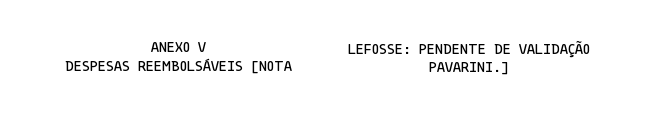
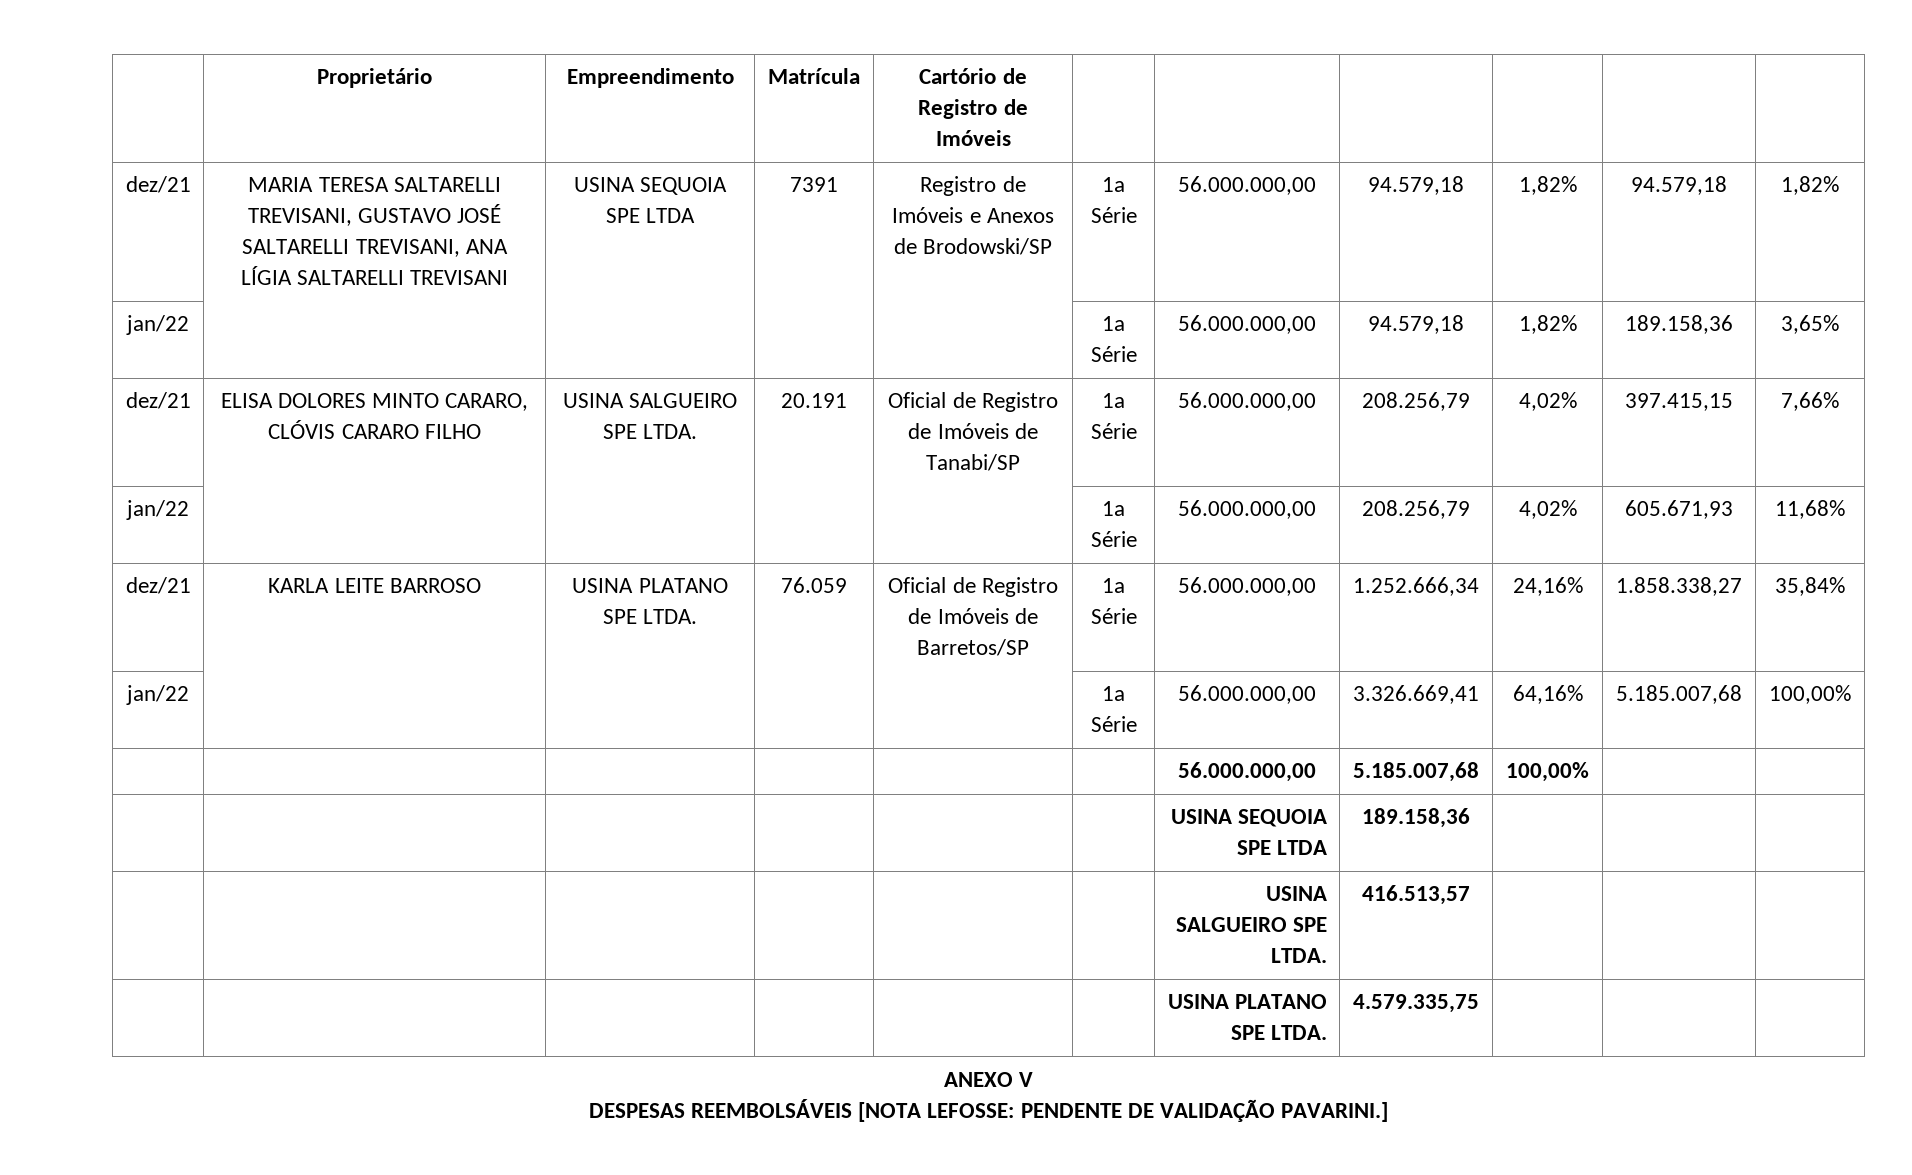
(151, 47) none -> [317,68,432,88] [566,68,734,88] [768,68,860,84] [919,68,1027,84] [918,99,1028,119] [935,130,1011,146] [125,176,191,193] [248,177,501,192] [247,204,502,226] [242,239,508,257] [240,266,509,285] [573,177,728,195] [605,208,696,223] [790,177,838,192] [920,176,1026,196] [892,207,1054,223] [893,238,1053,255] [1102,177,1125,192] [1090,207,1137,223] [1178,176,1316,195] [1368,176,1464,195] [1518,176,1577,195] [1631,176,1727,195] [1781,176,1839,195] [126,315,189,335] [1102,316,1125,331] [1090,346,1137,362] [1178,315,1316,334] [1368,315,1464,334] [1518,315,1577,334] [1625,315,1733,334] [1781,315,1839,334] [125,392,191,409] [220,393,529,411] [268,420,481,439] [562,393,738,408] [602,424,698,439] [781,393,847,408] [888,392,1058,412] [908,423,1038,439] [926,454,1020,471] [1102,393,1125,408] [1090,423,1137,439] [1178,392,1316,411] [1362,392,1470,411] [1518,392,1577,411] [1625,393,1733,411] [1781,392,1839,411] [126,500,189,520] [1102,501,1125,516] [1090,531,1137,547] [1178,500,1316,519] [1362,500,1470,519] [1518,500,1577,519] [1625,500,1733,519] [1775,500,1845,519] [125,577,191,594] [268,578,481,593] [572,578,728,593] [602,609,698,624] [781,577,847,593] [888,577,1058,597] [908,608,1038,624] [917,639,1029,656] [1102,578,1125,593] [1090,608,1137,624] [1178,577,1316,596] [1353,577,1479,596] [1512,577,1583,596] [1616,577,1742,596] [1775,577,1845,596] [126,685,189,705] [1102,686,1125,701] [1090,716,1137,732] [1178,685,1316,704] [1353,685,1479,704] [1512,685,1583,704] [1616,685,1742,704] [1769,685,1851,704] [1178,762,1316,782] [1353,762,1479,782] [1506,762,1589,782] [1170,809,1328,827] [1236,840,1328,855] [1362,808,1470,828] [1266,886,1328,901] [1175,917,1328,932] [1271,948,1328,963] [1362,885,1470,905] [1167,994,1328,1009] [1230,1025,1328,1040] [1353,994,1479,1013] | Proprietário | Empreendimento | Matrícula | Cartório de Registro de Imóveis | | | | | | // dez/21 | MARIA TERESA SALTARELLI TREVISANI, GUSTAVO JOSÉ SALTARELLI TREVISANI, ANA LÍGIA SALTARELLI TREVISANI | USINA SEQUOIA SPE LTDA | 7391 | Registro de Imóveis e Anexos de Brodowski/SP | 1a Série | 56.000.000,00 | 94.579,18 | 1,82% | 94.579,18 | 1,82% // jan/22 | | | | | 1a Série | 56.000.000,00 | 94.579,18 | 1,82% | 189.158,36 | 3,65% // dez/21 | ELISA DOLORES MINTO CARARO, CLÓVIS CARARO FILHO | USINA SALGUEIRO SPE LTDA. | 20.191 | Oficial de Registro de Imóveis de Tanabi/SP | 1a Série | 56.000.000,00 | 208.256,79 | 4,02% | 397.415,15 | 7,66% // jan/22 | | | | | 1a Série | 56.000.000,00 | 208.256,79 | 4,02% | 605.671,93 | 11,68% // dez/21 | KARLA LEITE BARROSO | USINA PLATANO SPE LTDA. | 76.059 | Oficial de Registro de Imóveis de Barretos/SP | 1a Série | 56.000.000,00 | 1.252.666,34 | 24,16% | 1.858.338,27 | 35,84% // jan/22 | | | | | 1a Série | 56.000.000,00 | 3.326.669,41 | 64,16% | 5.185.007,68 | 100,00% // | | | | | | 56.000.000,00 | 5.185.007,68 | 100,00% | | // | | | | | | USINA SEQUOIA SPE LTDA | 189.158,36 | | | // | | | | | | USINA SALGUEIRO SPE LTDA. | 416.513,57 | | | // | | | | | | USINA PLATANO SPE LTDA. | 4.579.335,75 | | | //

